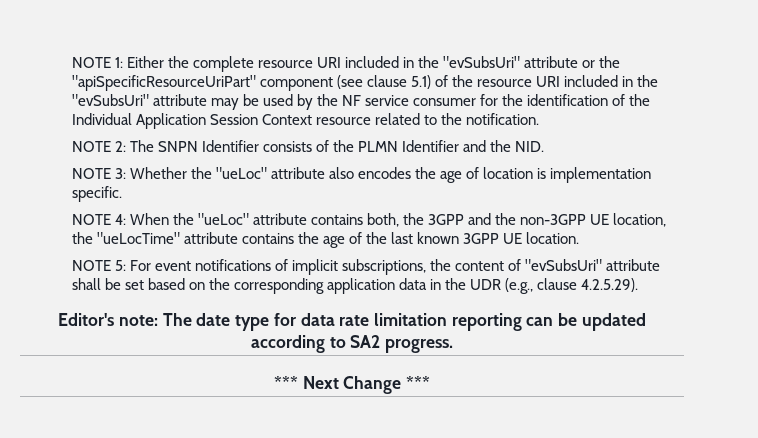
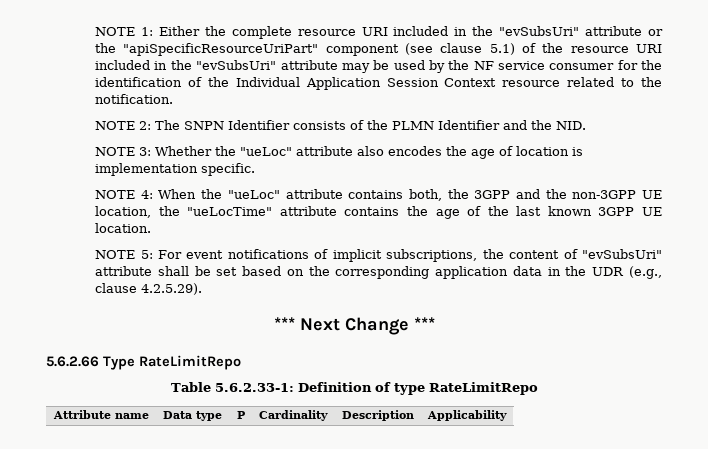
[58,313,646,331] [250,335,454,353] [273,376,431,394] Editor's note: The date type for data rate limitation reporting can be updated according to SA2 progress. // *** Next Change *** -> [273,317,435,335] [46,355,241,370] [170,382,538,395] [52,410,149,419] [163,411,222,421] [236,411,245,419] [259,410,328,421] [341,410,414,421] [427,410,508,421] *** Next Change *** // 5.6.2.66 Type RateLimitRepo // Table 5.6.2.33-1: Definition of type RateLimitRepo // Attribute name | Data type | P | Cardinality | Description | Applicability

